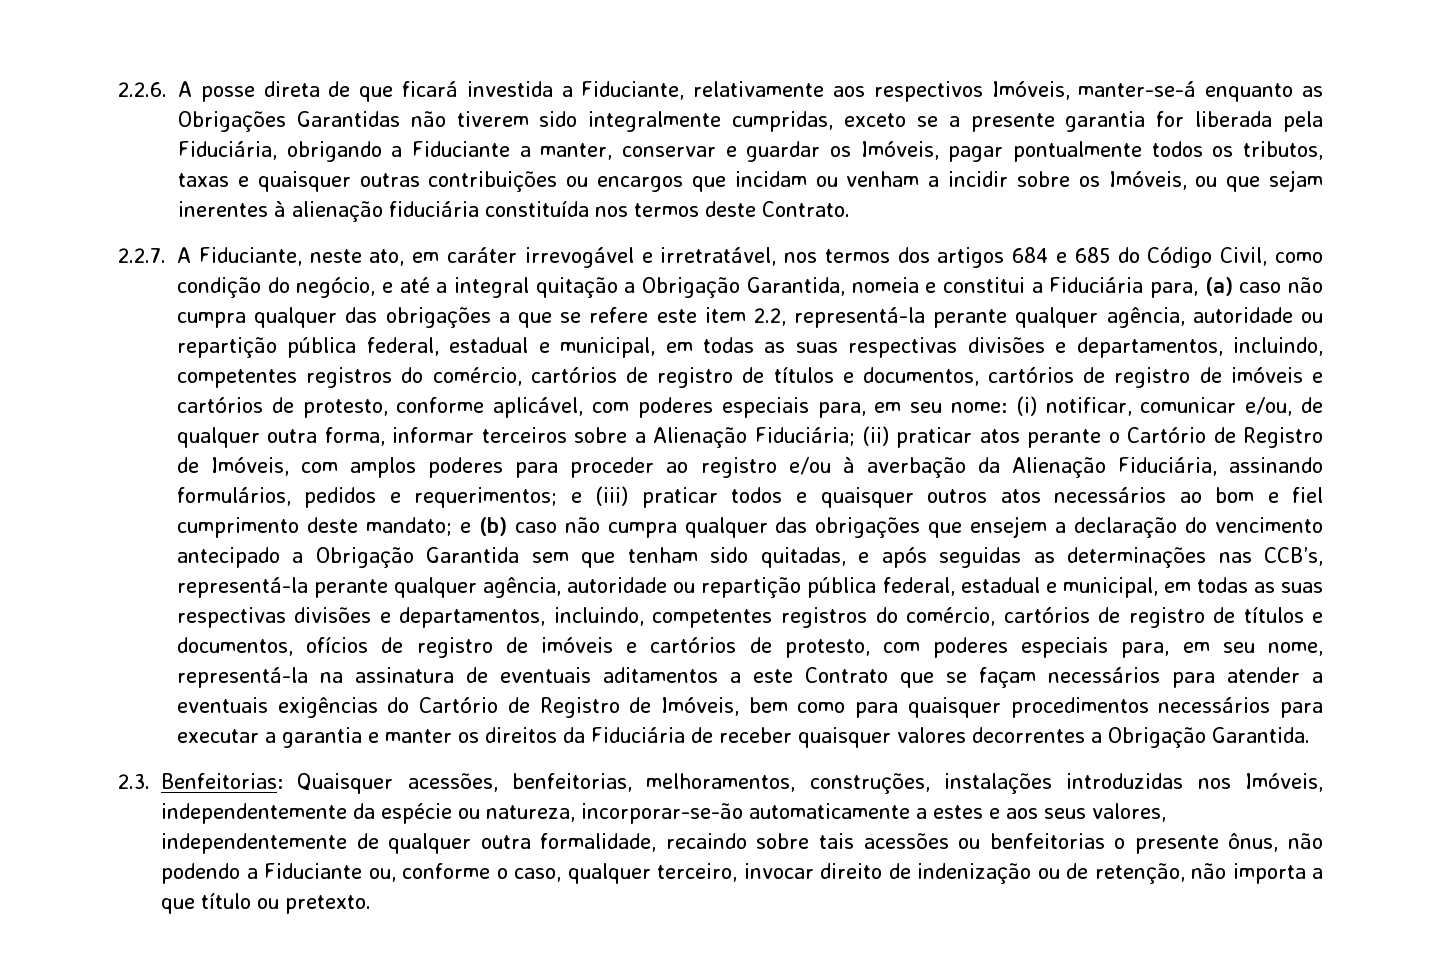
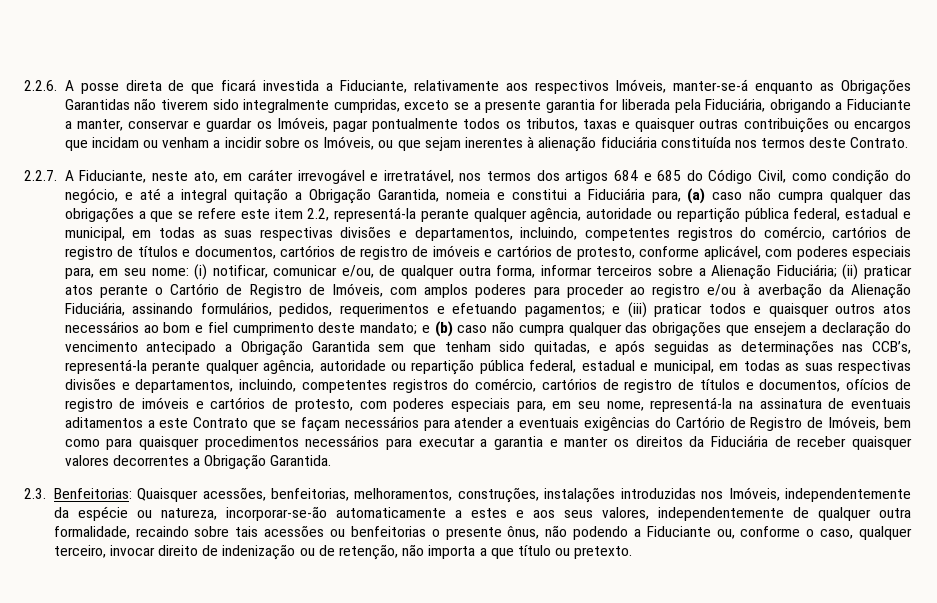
[304,487,558,508] pedidos e requerimentos; -> [279,303,605,317] pedidos, requerimentos e efetuando pagamentos;

